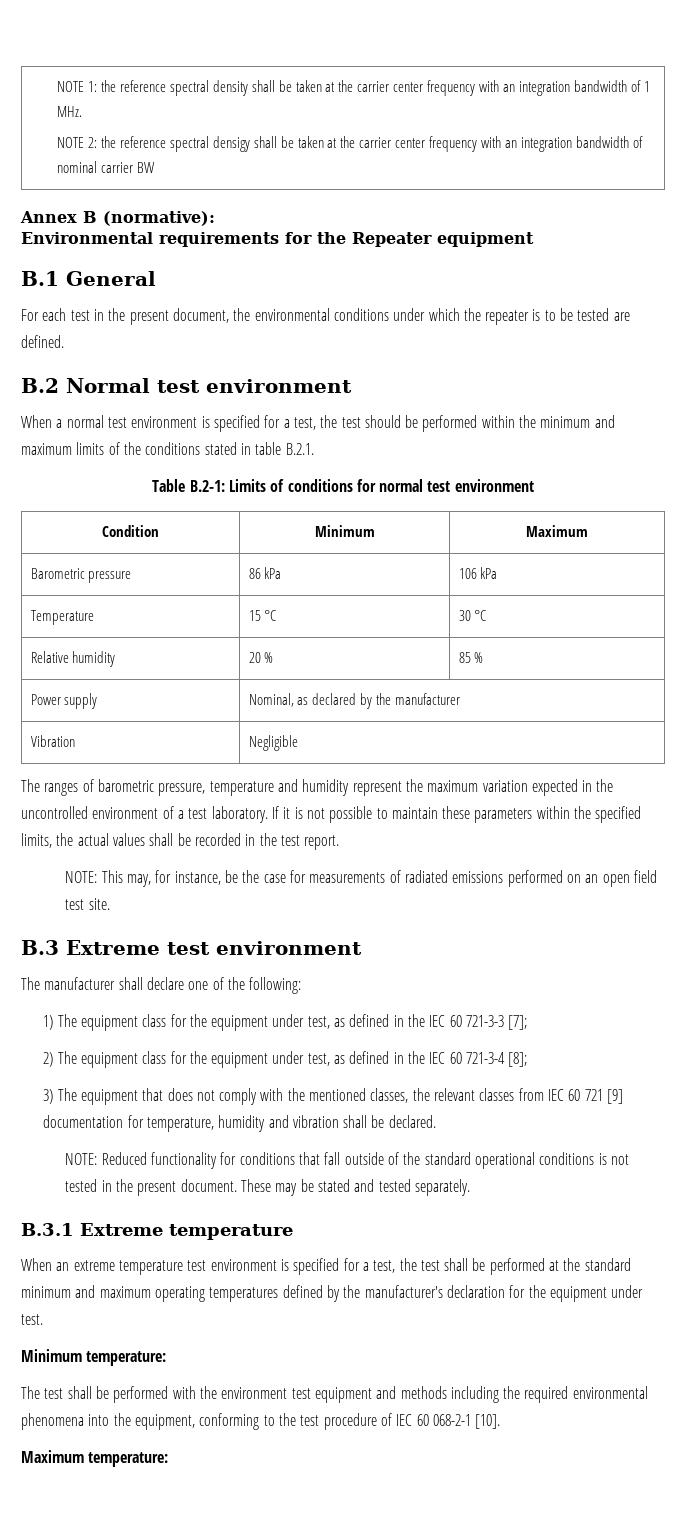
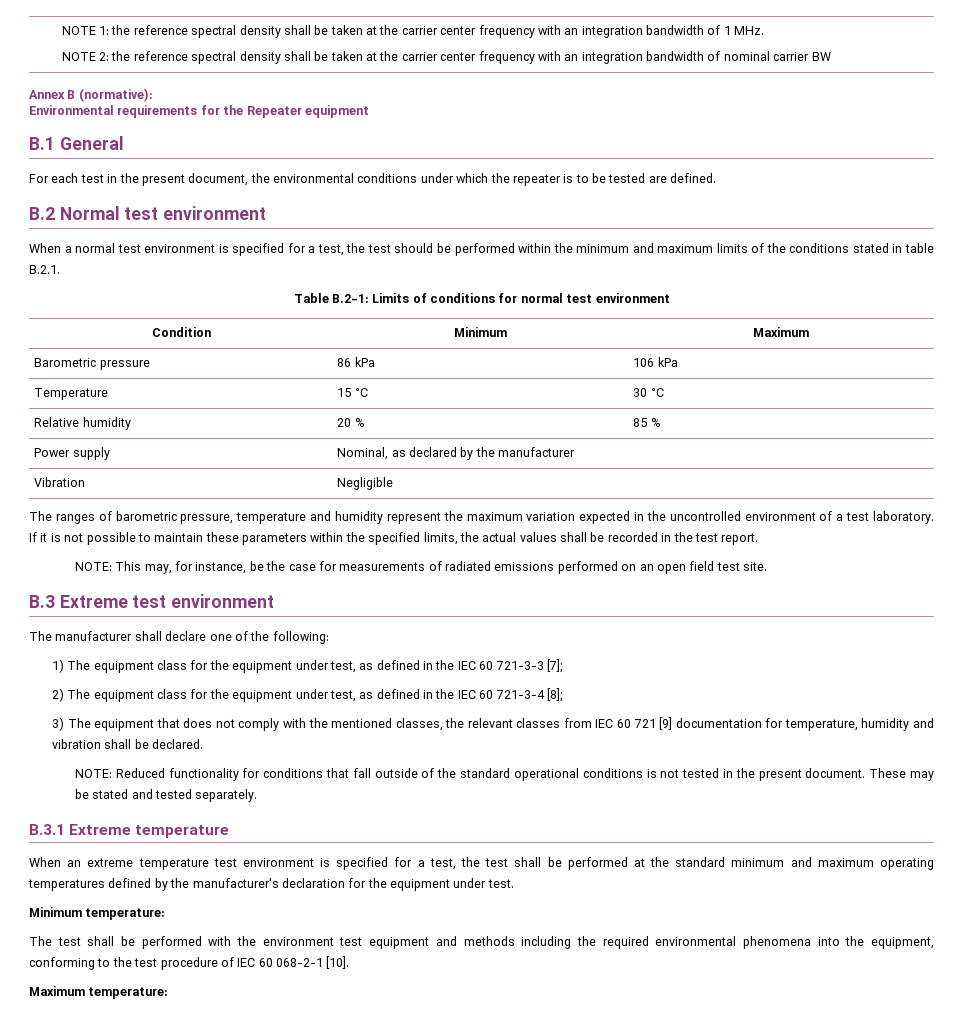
[212,136,250,152] densigy -> [239,51,281,64] density

